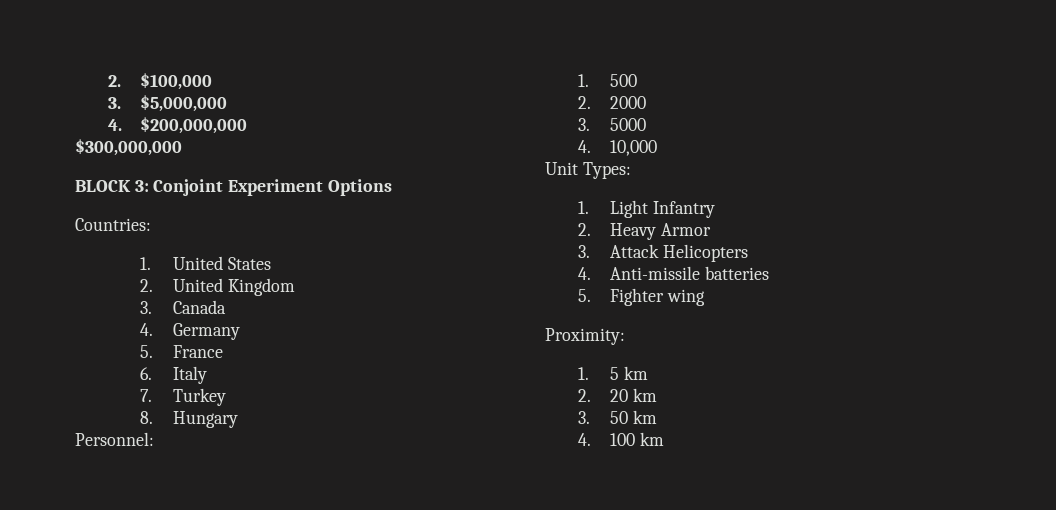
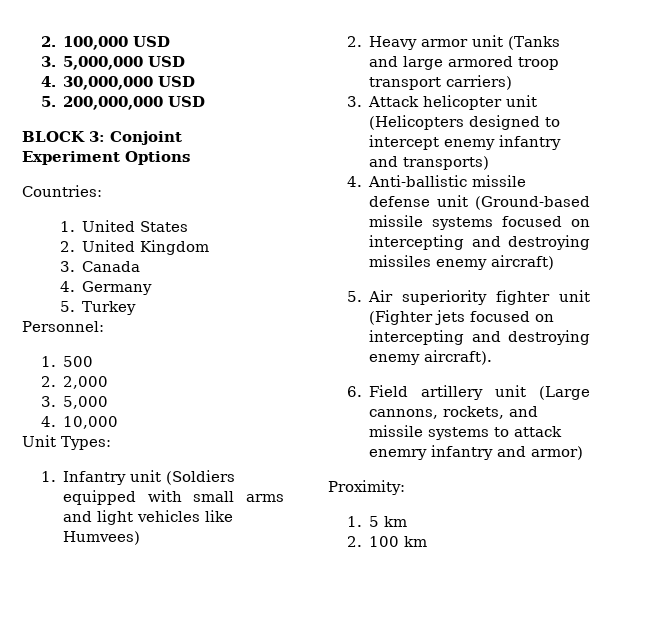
[107,73,213,90] [107,95,228,112] [107,117,248,134] [75,139,182,156] 2. $100,000 // 3. $5,000,000 // 4. $200,000,000 // $300,000,000 -> [40,36,171,50] [40,56,186,70] [40,76,196,90] [40,96,206,110] 2. 100,000 USD // 3. 5,000,000 USD // 4. 30,000,000 USD // 5. 200,000,000 USD
[172,345,223,358] [140,366,207,384] [140,389,153,402] France // 6. Italy // 7. -> (75, 306) none
[140,411,238,428] // 8. Hungary -> (137, 308) none
[610,96,647,109] [577,118,647,131] 2000 // 3. 5000 -> [63,376,109,389] [40,396,109,409] 2,000 // 3. 5,000
[610,200,649,218] Light -> (56, 476) none
[577,223,711,240] [577,244,748,262] [577,266,769,280] [577,288,705,306] // 2. Heavy Armor // 3. Attack Helicopters // 4. Anti-missile batteries // 5. Fighter wing -> [130,470,236,485] [63,490,284,505] [63,510,234,525] [63,531,141,545] [346,35,561,50] [369,56,560,70] [369,75,513,90] [346,95,538,110] [369,115,561,130] [369,135,562,150] [369,156,490,170] [346,175,527,187] [369,195,590,210] [369,215,590,230] [369,235,590,250] [369,255,555,270] [346,290,590,305] [369,310,555,325] [369,330,590,345] [369,350,493,365] [346,385,590,400] [369,406,539,419] [369,425,563,440] [369,445,584,460] unit (Soldiers equipped with small arms and light vehicles like Humvees) // 2. Heavy armor unit (Tanks and large armored troop transport carriers) // 3. Attack helicopter unit (Helicopters designed to intercept enemy infantry and transports) // 4. Anti-ballistic missile defense unit (Ground-based missile systems focused on intercepting and destroying missiles enemy aircraft) // 5. Air superiority fighter unit (Fighter jets focused on intercepting and destroying enemy aircraft). // 6. Field artillery unit (Large cannons, rockets, and missile systems to attack enemry infantry and armor)
[610,388,657,402] [577,410,657,424] [577,433,591,446] 20 km // 3. 50 km // 4. -> (362, 541) none

